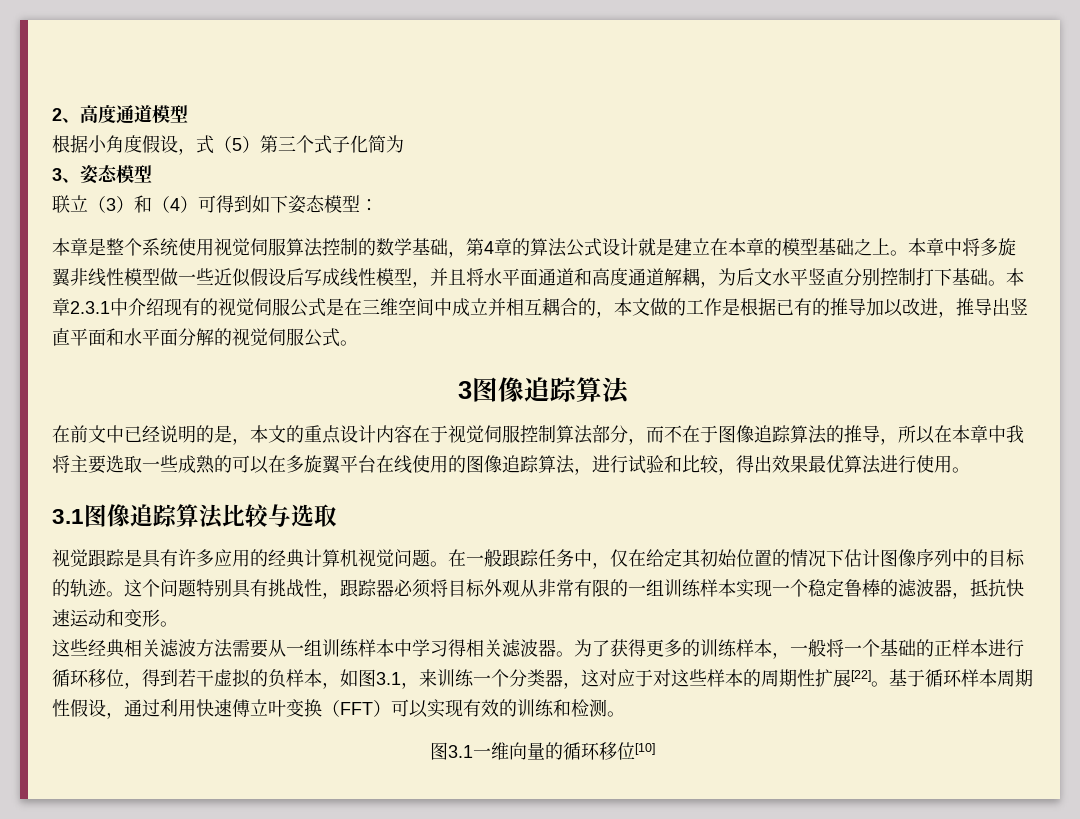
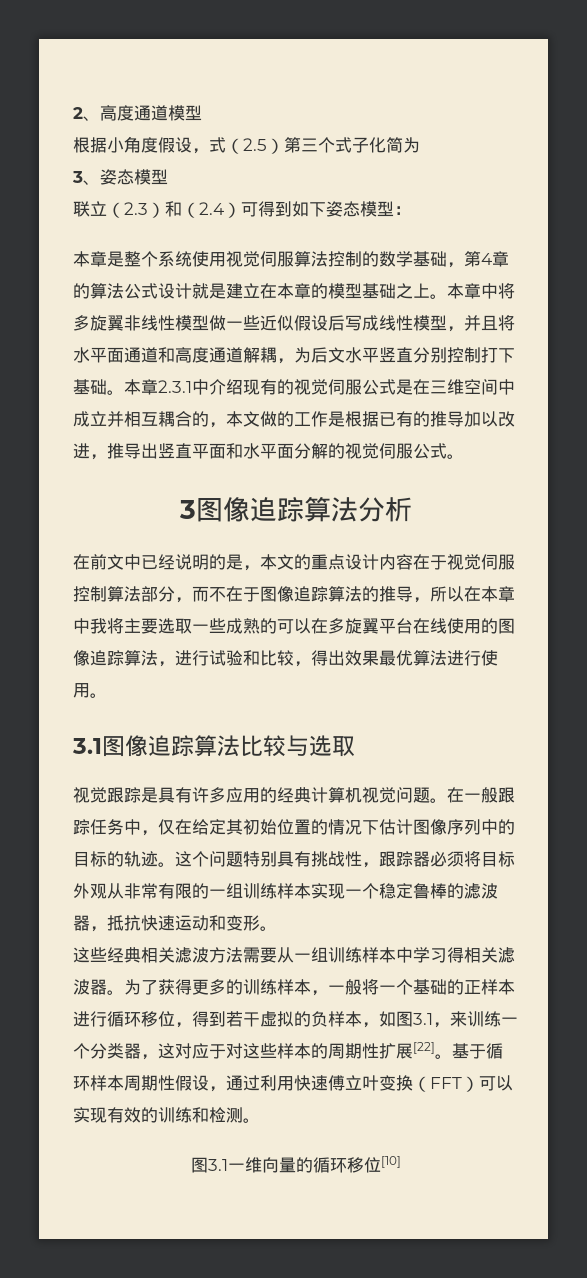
[232,138,242,151] 5 -> [243,138,267,151] 2.5
[106,195,180,213] 3）和（4 -> [124,201,224,218] 2.3）和（2.4
(630, 390) none -> [357,497,412,522] 分析

